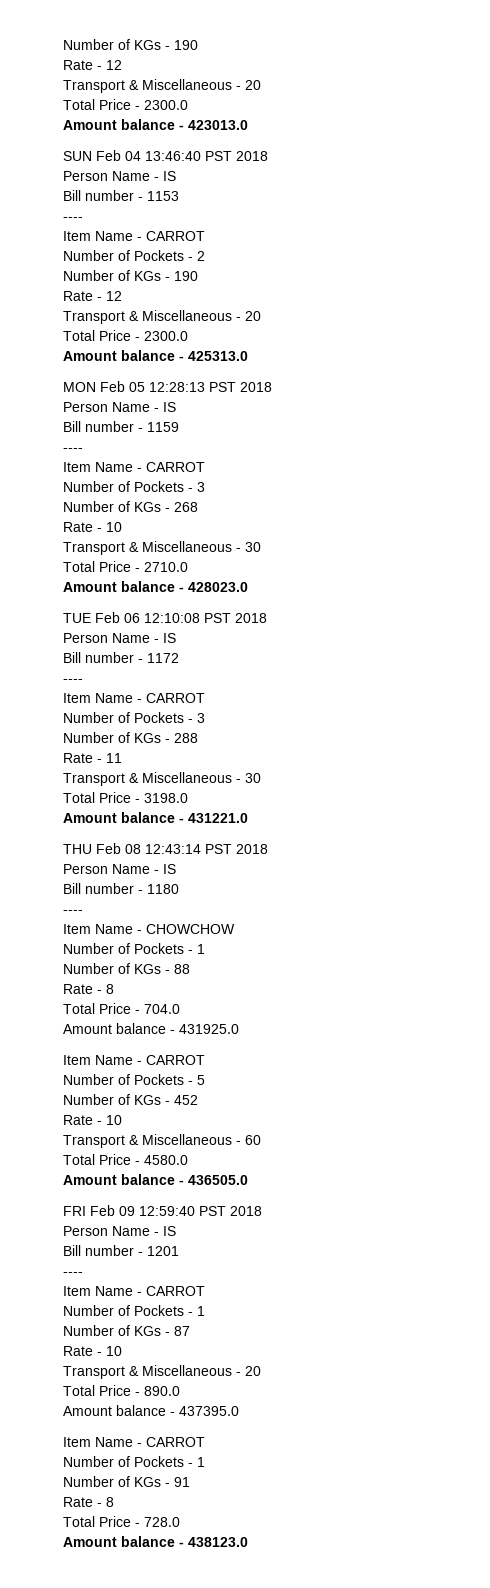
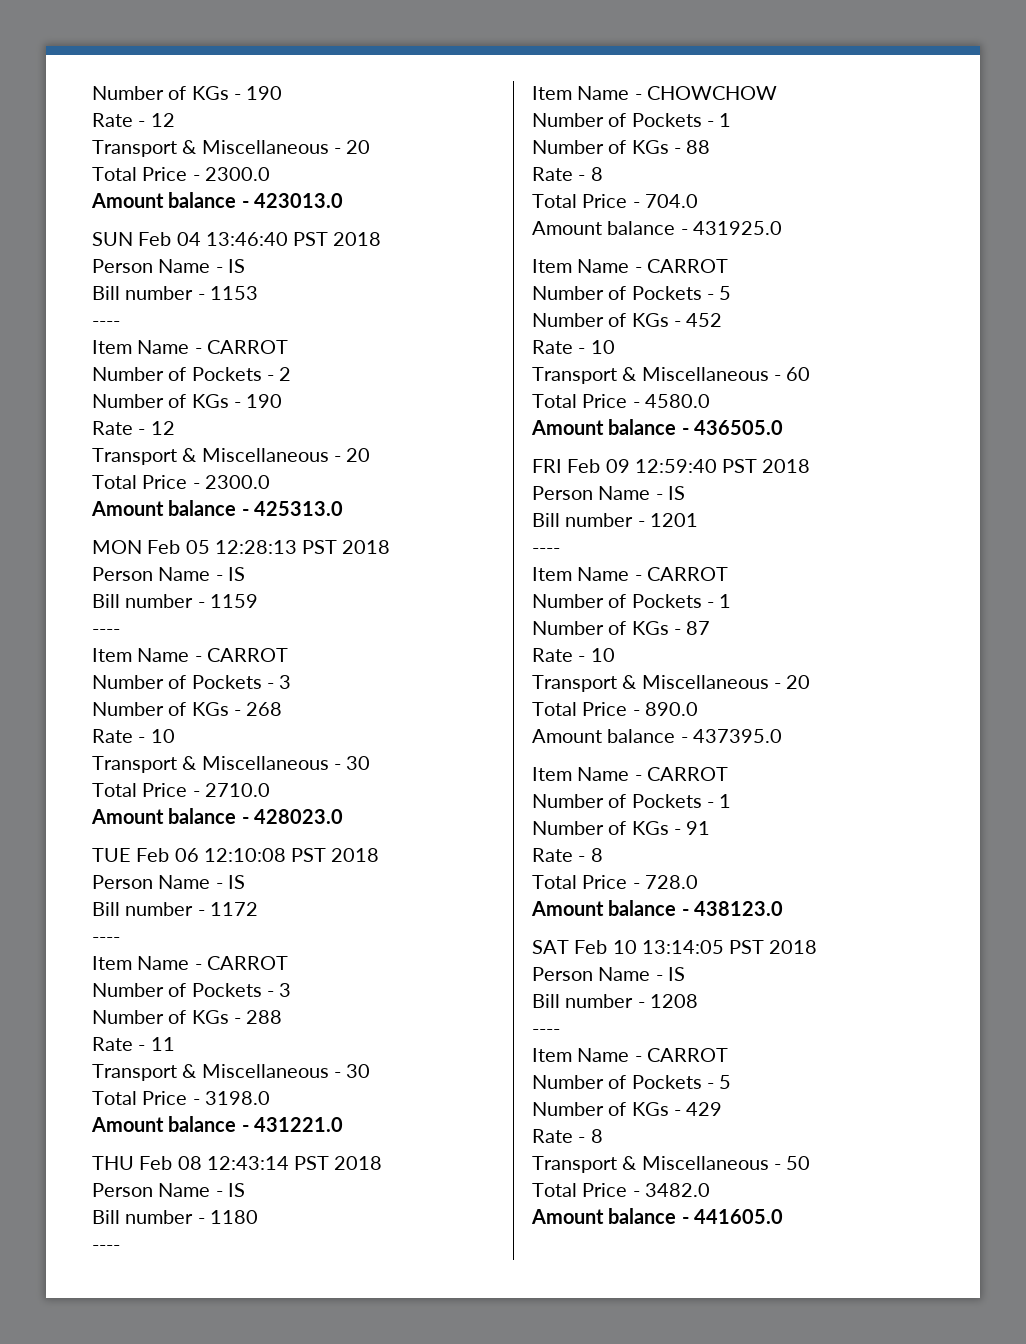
(248, 1542) none -> [532,940,818,954] [532,967,685,981] [532,994,698,1008] [532,1029,560,1035] [532,1048,728,1062] [532,1075,732,1089] [532,1102,723,1116] [532,1129,603,1143] [532,1156,811,1173] [532,1183,710,1197] [531,1208,783,1224] // SAT Feb 10 13:14:05 PST 2018 // Person Name - IS // Bill number - 1208 // ---- // Item Name - CARROT // Number of Pockets - 5 // Number of KGs - 429 // Rate - 8 // Transport & Miscellaneous - 50 // Total Price - 3482.0 // Amount balance - 441605.0

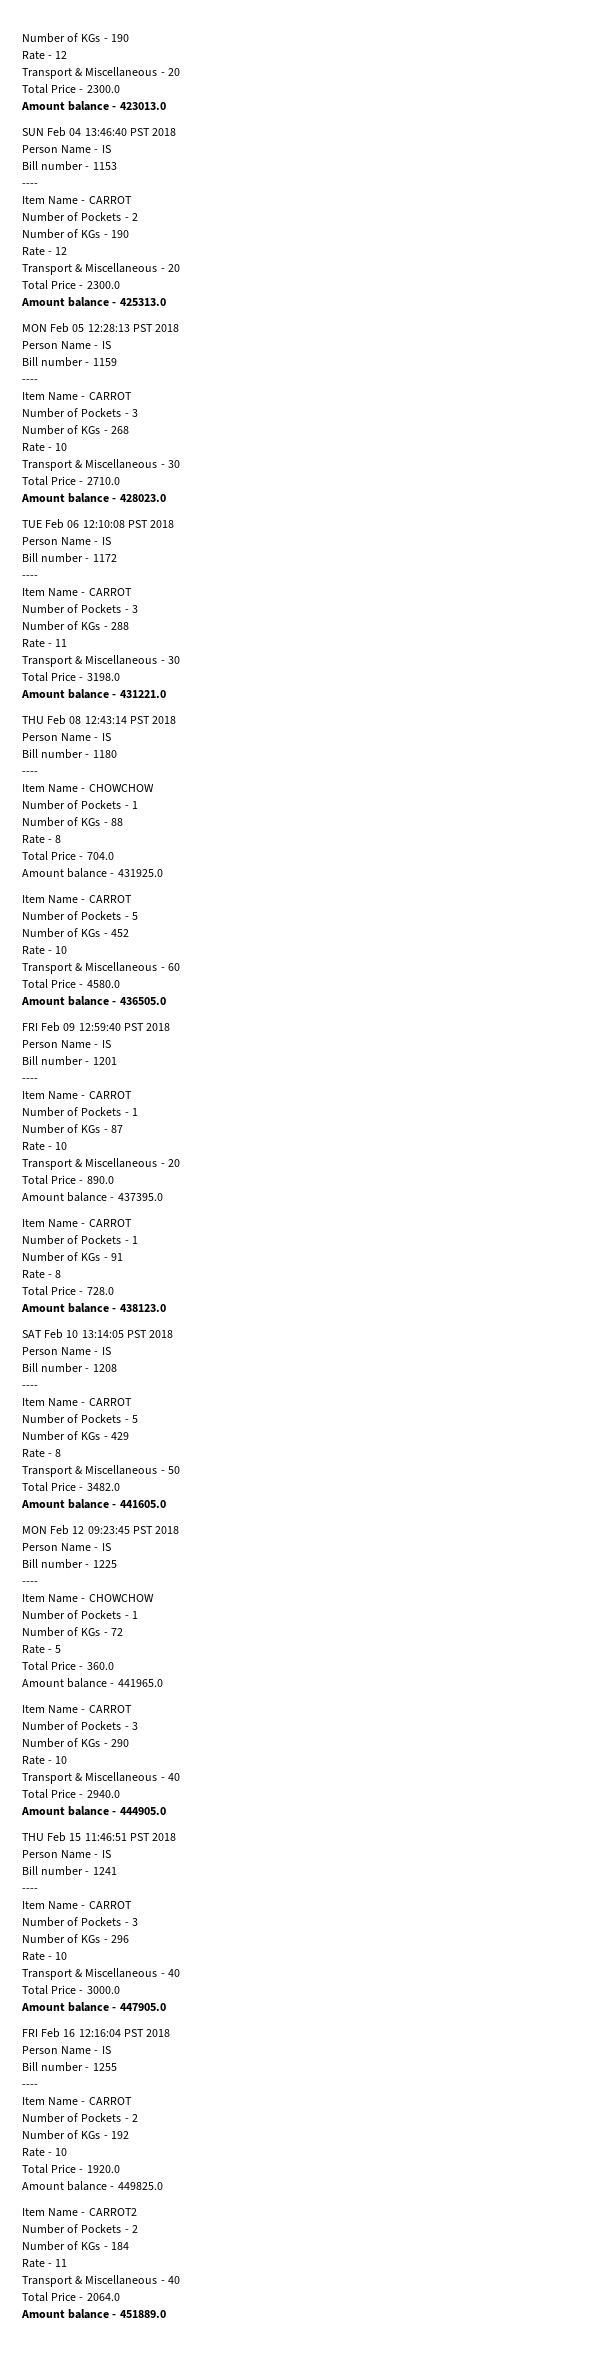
(783, 1216) none -> [22,1525,180,1535] [22,1543,111,1552] [22,1559,117,1569] [22,1581,38,1585] [22,1594,154,1603] [22,1610,138,1620] [22,1627,123,1637] [22,1645,62,1654] [22,1661,114,1671] [22,1678,163,1688] [22,1705,132,1714] [22,1721,138,1731] [22,1738,129,1748] [22,1756,68,1765] [22,1772,180,1784] [22,1789,120,1799] [21,1806,166,1816] [22,1832,177,1842] [22,1850,111,1859] [22,1866,117,1876] [22,1888,38,1892] [22,1901,132,1910] [22,1917,138,1927] [22,1934,129,1944] [22,1952,68,1961] [22,1968,180,1980] [22,1985,120,1995] [21,2002,166,2012] [22,2028,171,2038] [22,2046,111,2055] [22,2062,117,2072] [22,2084,38,2088] [22,2097,132,2106] [22,2113,138,2123] [22,2130,129,2140] [22,2148,68,2157] [22,2164,120,2174] [22,2181,163,2191] [22,2208,137,2217] [22,2224,138,2234] [22,2241,129,2251] [22,2259,68,2268] [22,2275,180,2287] [22,2292,120,2302] [21,2309,166,2319] // MON Feb 12 09:23:45 PST 2018 // Person Name - IS // Bill number - 1225 // ---- // Item Name - CHOWCHOW // Number of Pockets - 1 // Number of KGs - 72 // Rate - 5 // Total Price - 360.0 // Amount balance - 441965.0 // Item Name - CARROT // Number of Pockets - 3 // Number of KGs - 290 // Rate - 10 // Transport & Miscellaneous - 40 // Total Price - 2940.0 // Amount balance - 444905.0 // THU Feb 15 11:46:51 PST 2018 // Person Name - IS // Bill number - 1241 // ---- // Item Name - CARROT // Number of Pockets - 3 // Number of KGs - 296 // Rate - 10 // Transport & Miscellaneous - 40 // Total Price - 3000.0 // Amount balance - 447905.0 // FRI Feb 16 12:16:04 PST 2018 // Person Name - IS // Bill number - 1255 // ---- // Item Name - CARROT // Number of Pockets - 2 // Number of KGs - 192 // Rate - 10 // Total Price - 1920.0 // Amount balance - 449825.0 // Item Name - CARROT2 // Number of Pockets - 2 // Number of KGs - 184 // Rate - 11 // Transport & Miscellaneous - 40 // Total Price - 2064.0 // Amount balance - 451889.0

